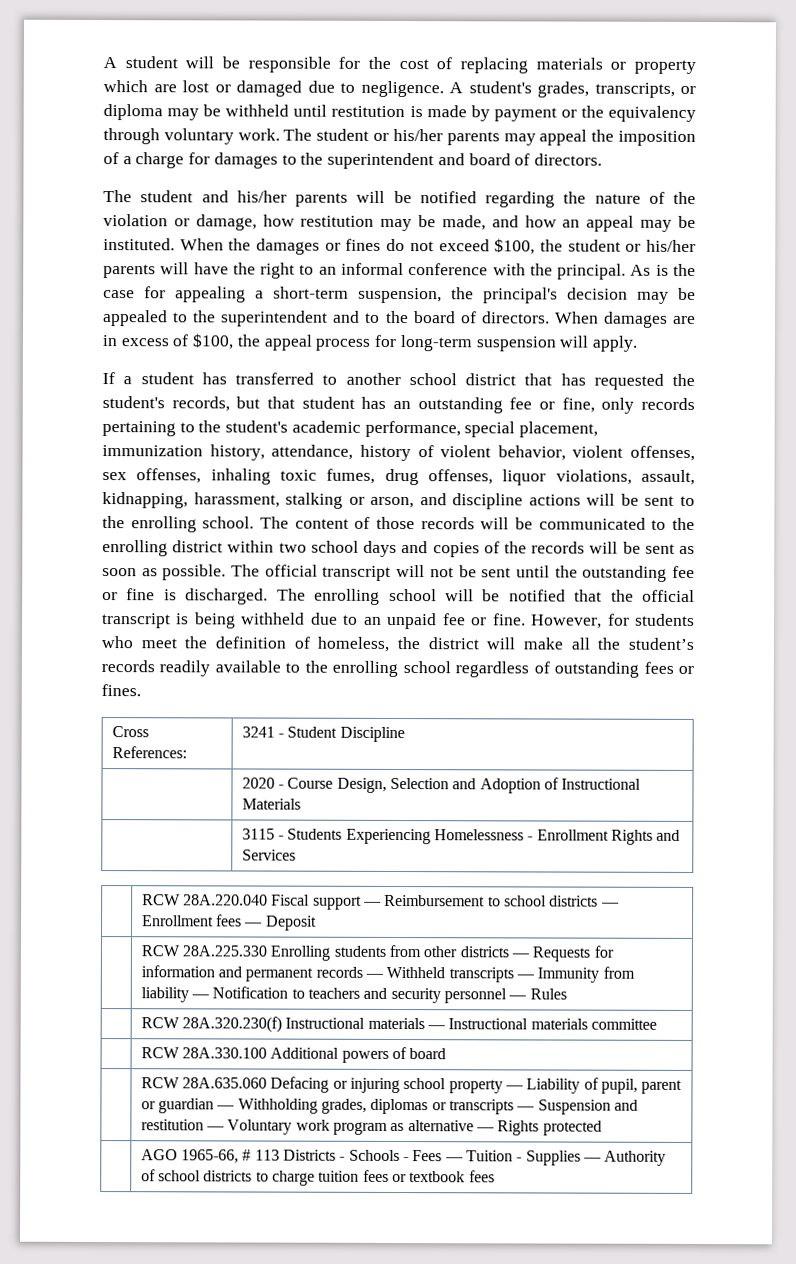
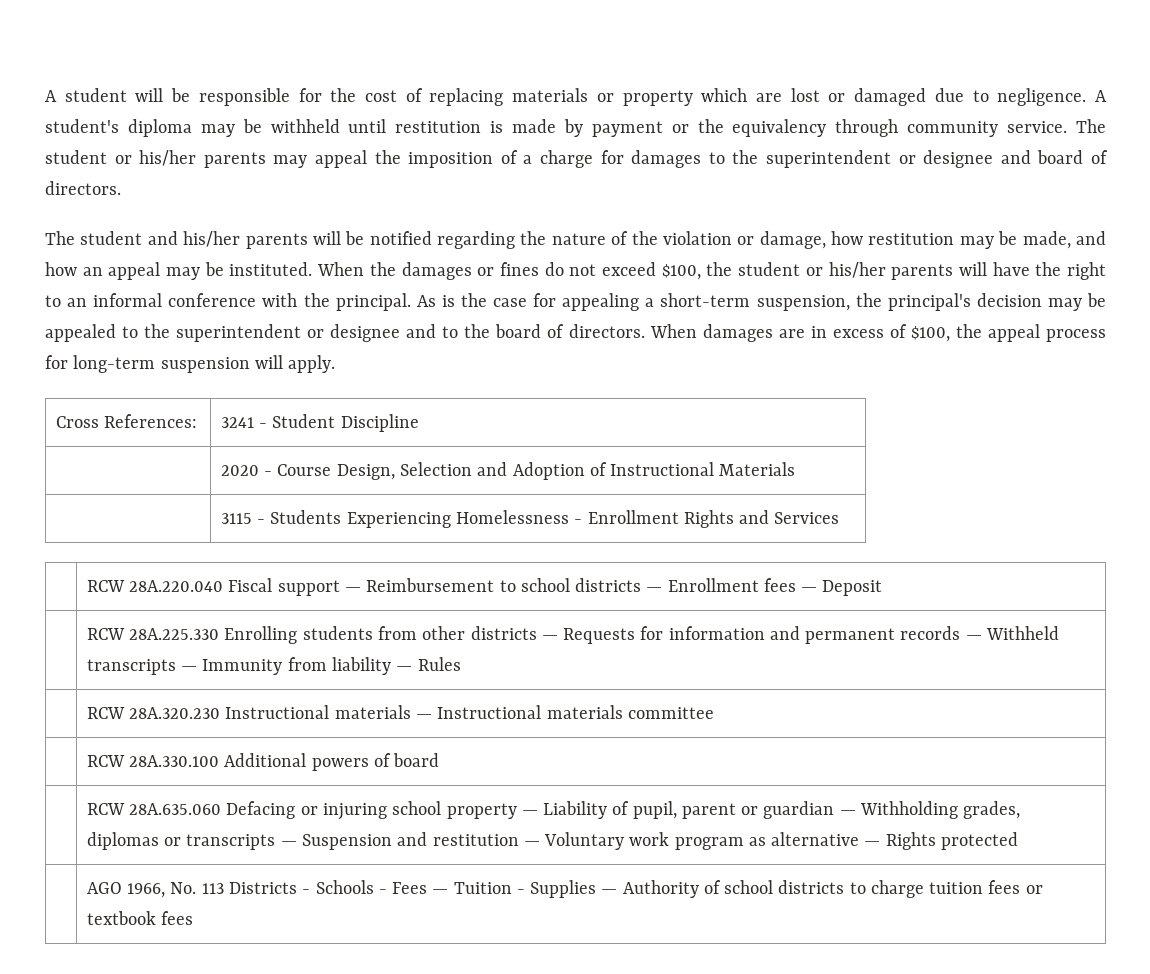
[537,81,696,98] grades, transcripts, or -> (119, 126) none
[163,128,280,145] voluntary work. -> [907,121,1068,137] community service.
(435, 161) none -> [898,150,994,168] or designee
(329, 318) none -> [307,324,401,342] or designee
[102,372,695,390] [102,396,696,414] [102,420,599,438] [102,444,695,462] [102,468,695,486] [102,492,695,510] [102,516,695,533] [102,540,695,558] [102,564,695,582] [102,588,696,605] [102,612,695,630] [101,636,694,652] [101,660,694,678] [101,684,141,697] // If a student has transferred to another school district that has requested the student's records, but that student has an outstanding fee or fine, only records pertaining to the student's academic performance, special placement, immunization history, attendance, history of violent behavior, violent offenses, sex offenses, inhaling toxic fumes, drug offenses, liquor violations, assault, kidnapping, harassment, stalking or arson, and discipline actions will be sent to the enrolling school. The content of those records will be communicated to the enrolling district within two school days and copies of the records will be sent as soon as possible. The official transcript will not be sent until the outstanding fee or fine is discharged. The enrolling school will be notified that the official transcript is being withheld due to an unpaid fee or fine. However, for students who meet the definition of homeless, the district will make all the student’s records readily available to the enrolling school regardless of outstanding fees or fines. -> (336, 364) none
[212,986,528,1004] Notification to teachers and security personnel — -> (413, 668) none
[182,1016,283,1033] 28A.320.230(f) -> [129,707,221,719] 28A.320.230
[181,1149,252,1164] 1965-66, # -> [127,882,197,898] 1966, No.

